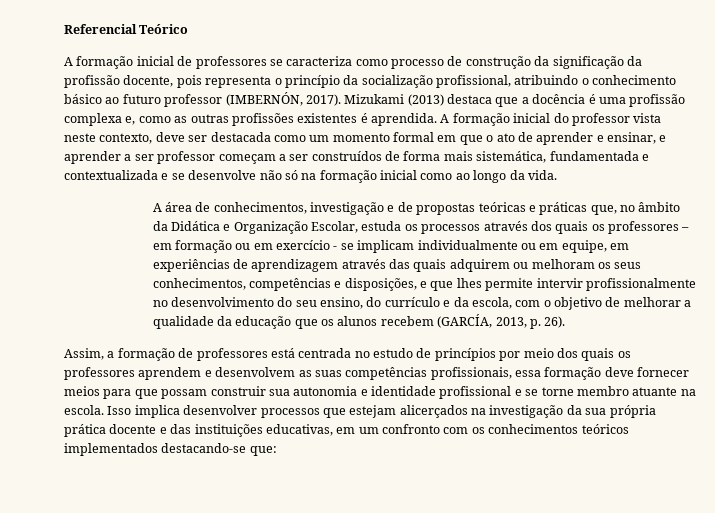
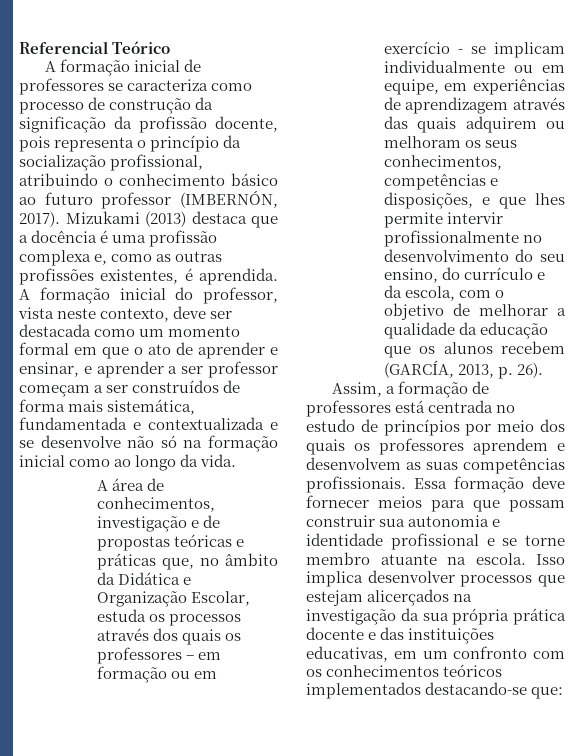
[297,113,358,123] existentes -> [100,269,179,284] existentes,
[571,113,630,126] professor -> [203,287,278,304] professor,
[430,367,541,380] profissionais, essa -> [306,476,447,493] profissionais. Essa

